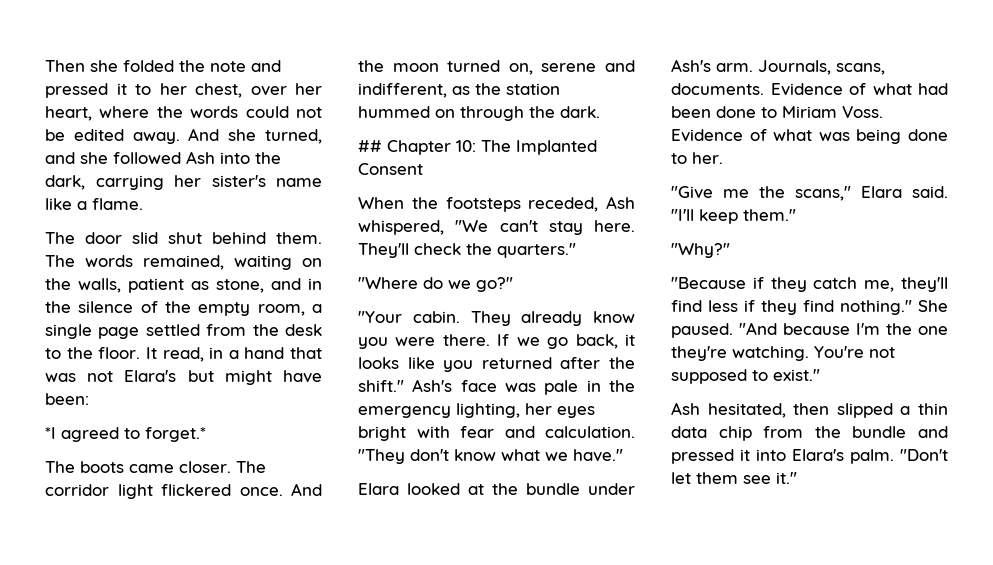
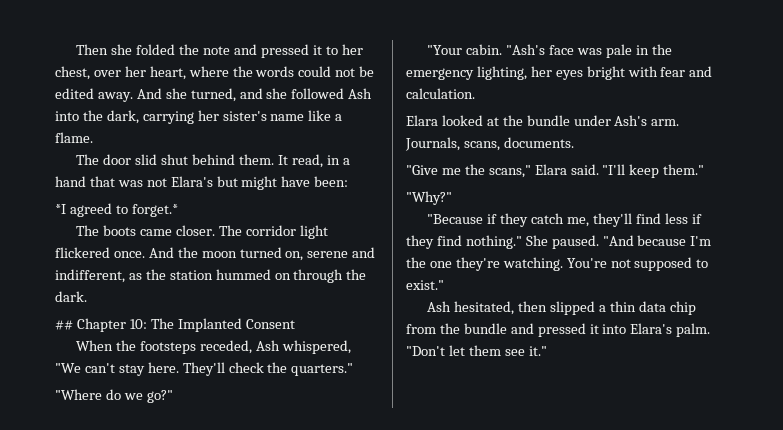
[45,255,322,270] [45,278,322,293] [45,301,322,316] [45,324,322,339] [45,347,141,359] The words remained, waiting on the walls, patient as stone, and in the silence of the empty room, a single page settled from the desk to the floor. -> (274, 159) none
[470,311,635,326] [358,334,635,349] [358,357,635,372] [358,379,453,392] They already know you were there. If we go back, it looks like you returned after the shift." Ash's -> [506,44,546,55] "Ash's
[358,449,623,464] "They don't know what we have." -> (475, 93) none
[770,83,948,96] [671,106,883,118] [671,129,948,144] [671,152,723,164] Evidence of what had been done to Miriam Voss. Evidence of what was being done to her. -> (574, 142) none

